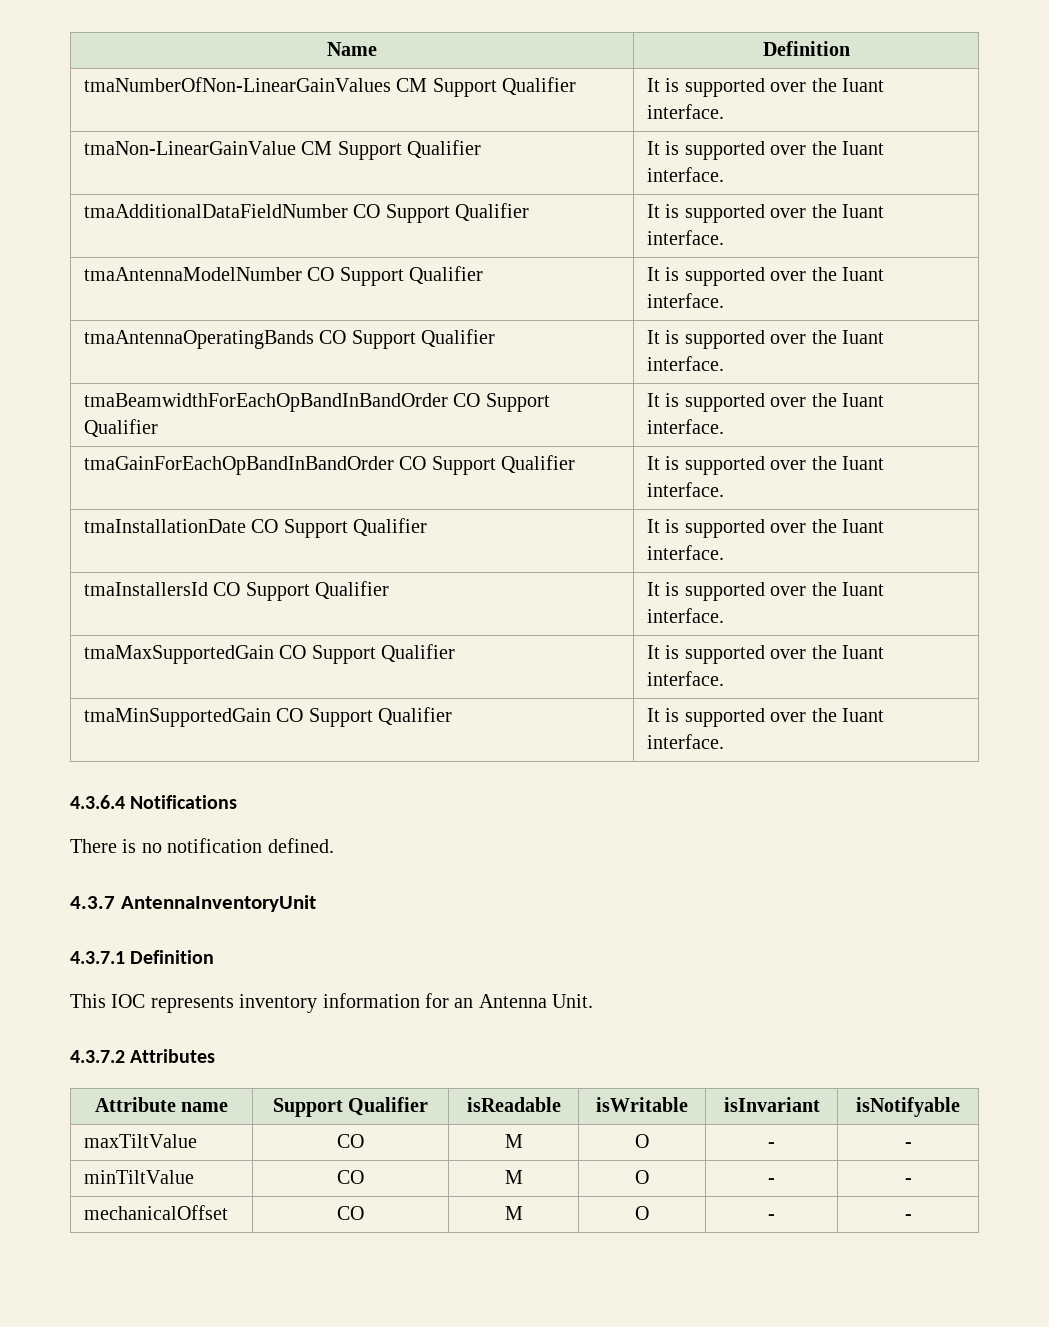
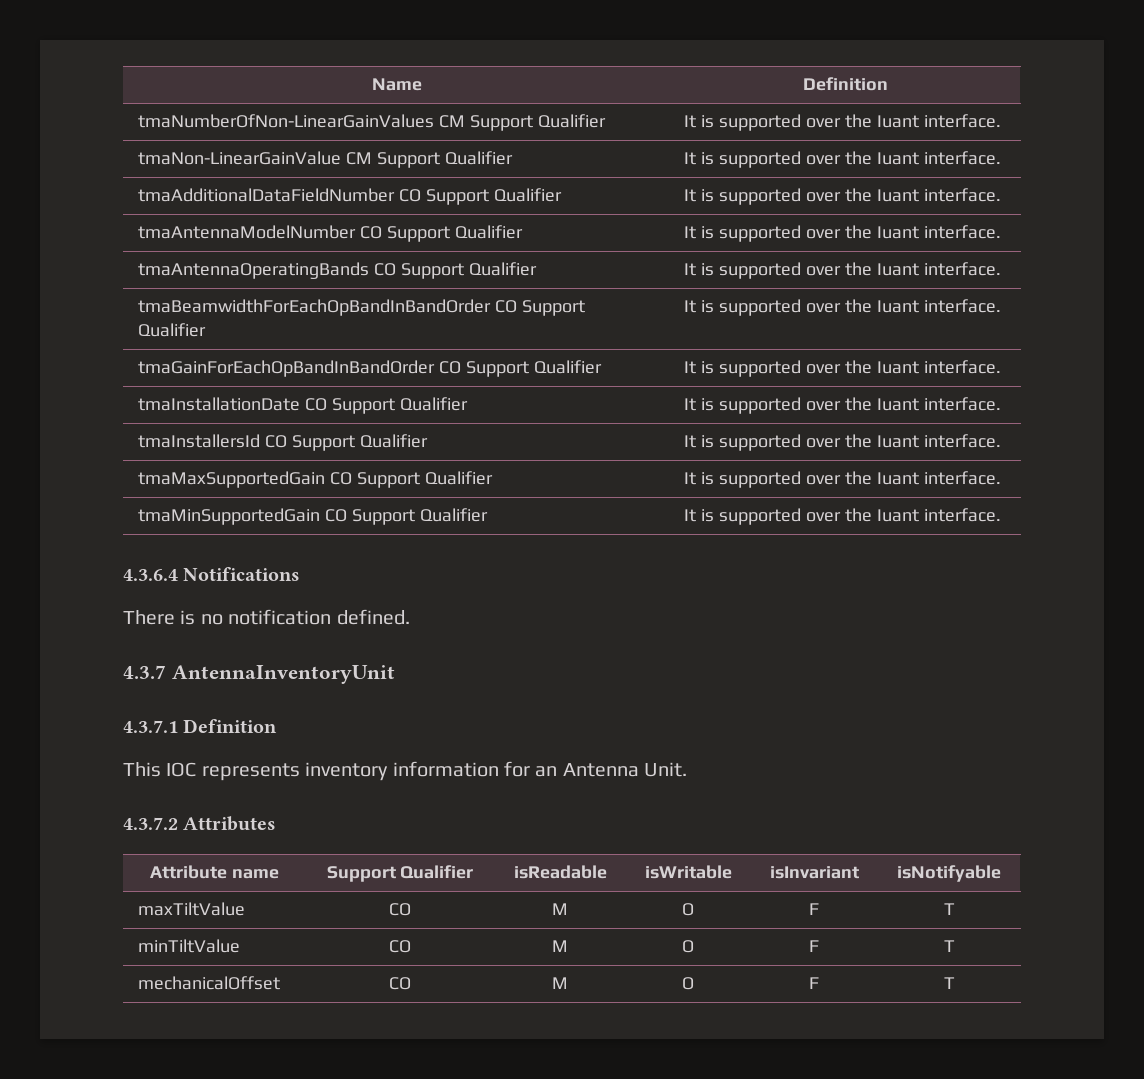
[768,1142,775,1148] [904,1142,912,1148] - | - -> [809,903,819,915] [943,903,955,915] F | T
[768,1178,775,1184] [904,1178,912,1184] - | - -> [809,940,819,952] [943,940,955,952] F | T
[768,1214,775,1220] [904,1214,912,1220] - | - -> [809,977,819,989] [943,977,955,989] F | T

